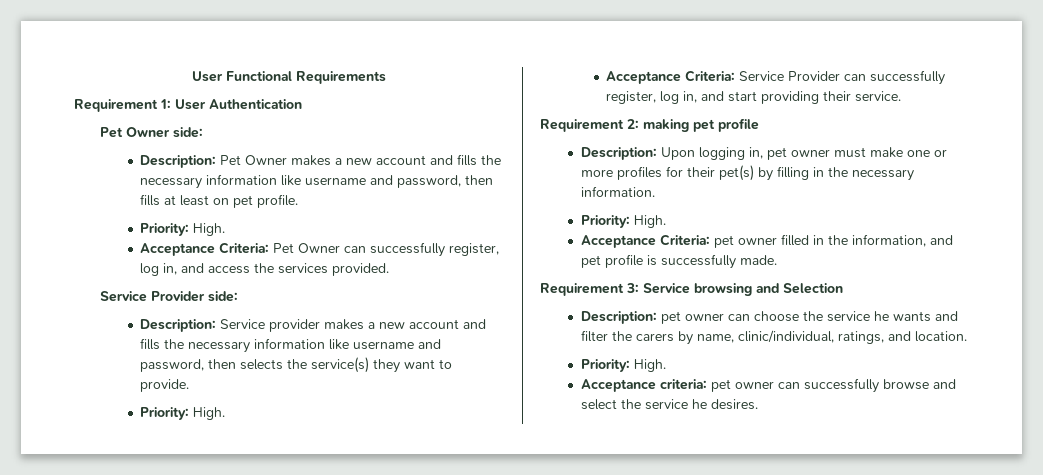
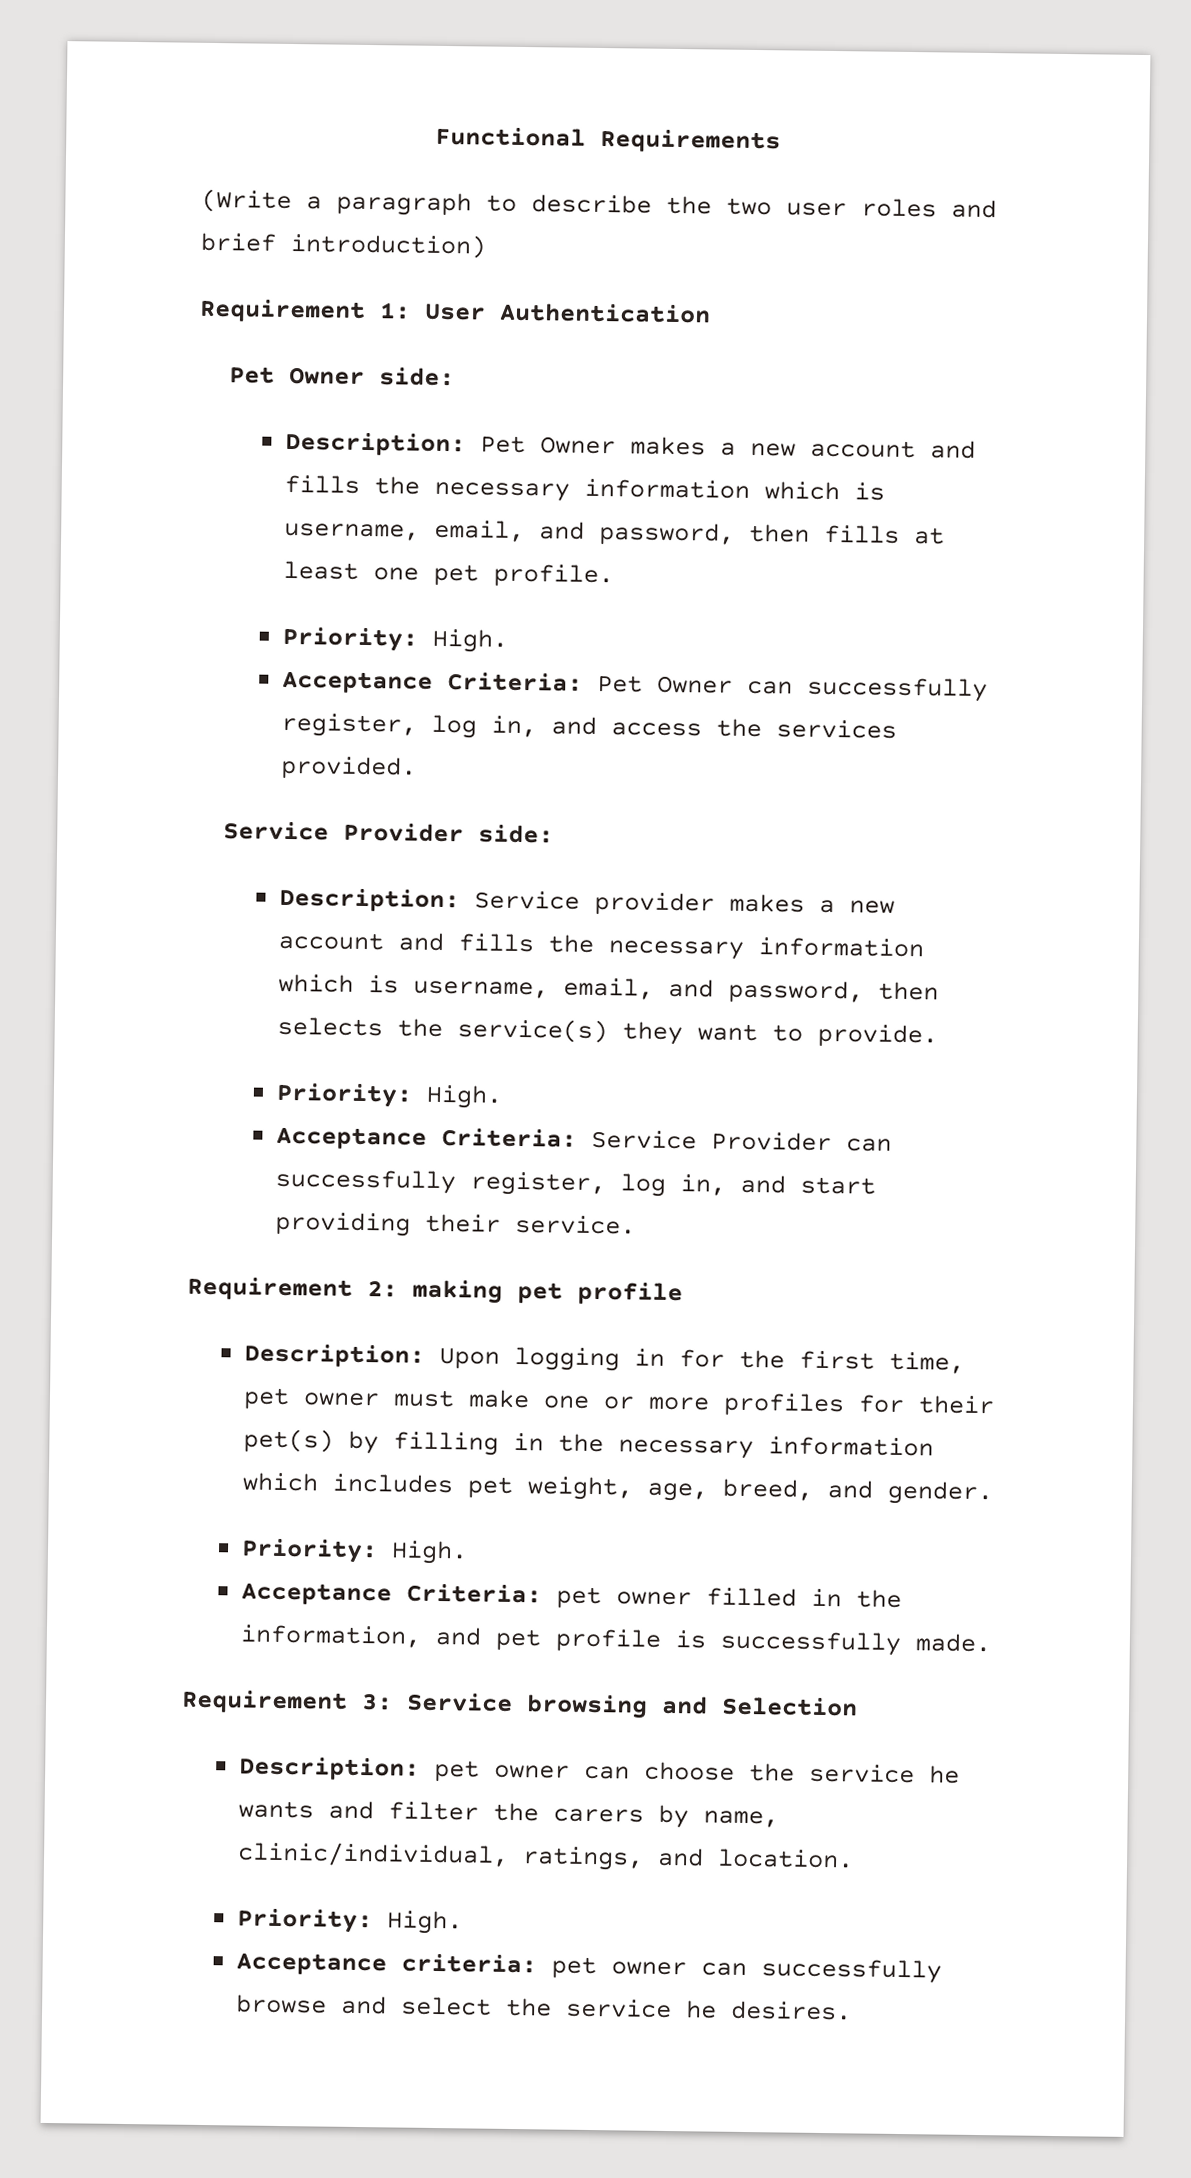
[191,71,223,82] User -> (435, 136) none
(386, 77) none -> [201,188,997,219] [200,232,487,259] // (Write a paragraph to describe the two user roles and brief introduction)
[281,175,367,186] like username -> [764,481,886,501] [284,519,526,543] which is username, email,
[213,198,230,205] on -> [373,567,420,581] one
[329,339,415,350] like username -> [278,973,655,1000] which is username, email,
[748,147,763,159] in, -> [633,1348,965,1374] in for the first time,
[580,186,655,197] information. -> [767,1436,934,1457] [241,1472,993,1506] information which includes pet weight, age, breed, and gender.

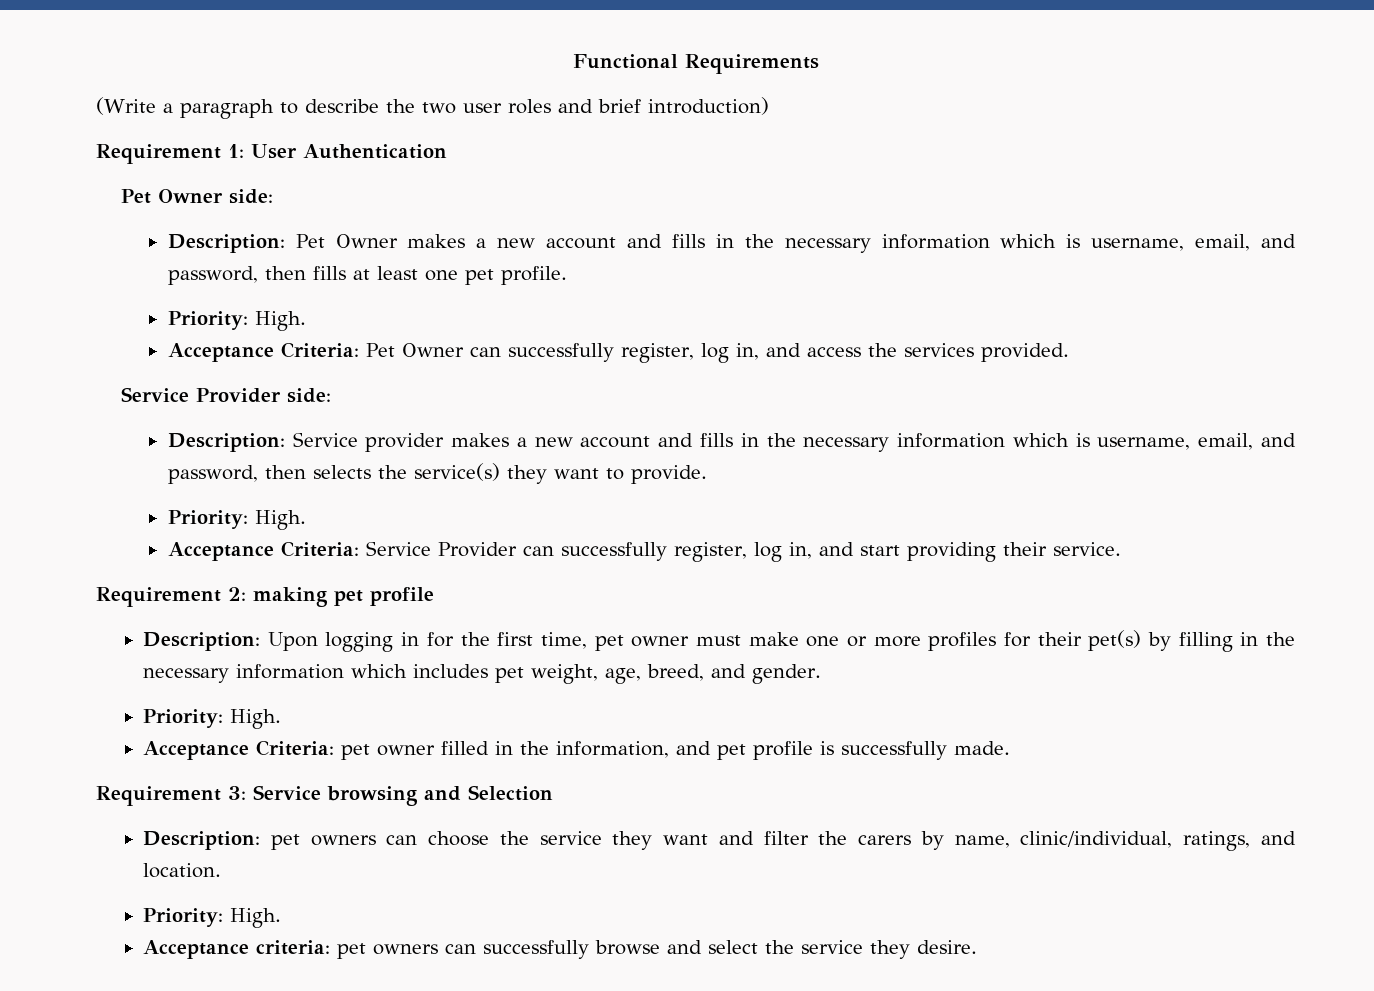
(361, 484) none -> [715,234,734,248] in
(535, 943) none -> [740,433,759,447] in
[493,1764,570,1779] owner -> [310,835,376,846] owners
[928,1765,960,1784] [237,1800,314,1819] he wants -> [612,831,709,850] they want
[610,1961,687,1976] owner -> [373,944,439,955] owners
[685,2000,852,2021] he desires. -> [870,940,978,959] they desire.

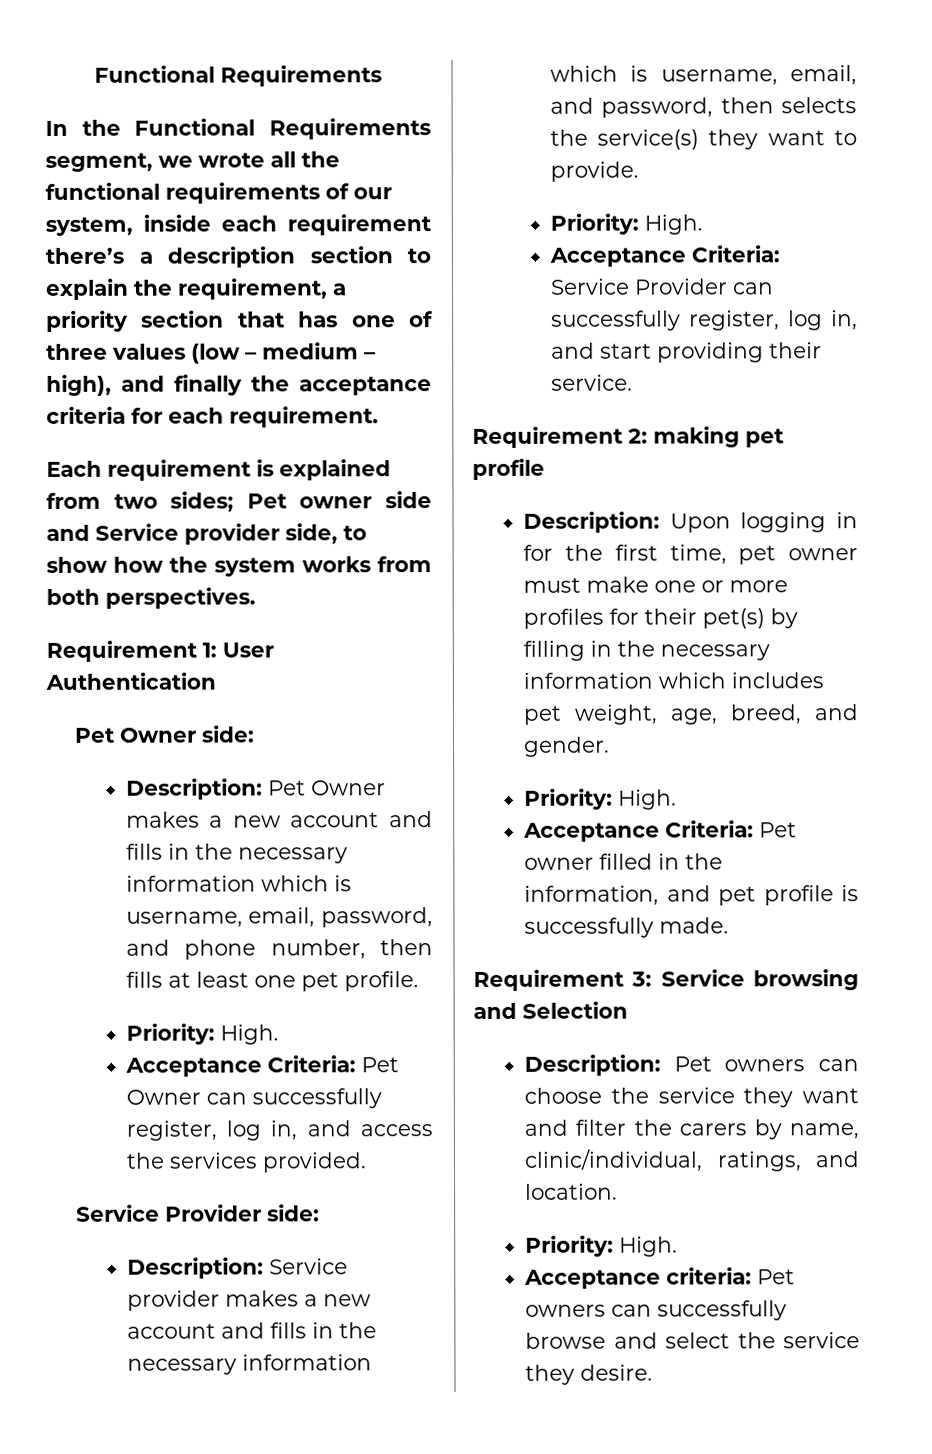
[96,97,769,119] (Write a paragraph to describe the two user roles and brief introduction) -> [45,118,431,140] [45,151,340,172] [45,182,392,204] [45,214,431,236] [45,246,431,268] [45,278,347,300] [46,310,433,332] [46,342,376,364] [46,374,432,396] [46,406,379,428] [46,459,391,481] [46,491,432,513] [46,523,367,545] [46,556,432,577] [46,587,256,609] In the Functional Requirements segment, we wrote all the functional requirements of our system, inside each requirement there’s a description section to explain the requirement, a priority section that has one of three values (low – medium – high), and finally the acceptance criteria for each requirement. // Each requirement is explained from two sides; Pet owner side and Service provider side, to show how the system works from both perspectives.
[1260,234,1296,248] [167,266,258,285] and password, -> [321,907,433,928] [125,939,366,960] password, and phone number,
[341,744,371,760] pet -> [759,822,798,838] Pet
[270,834,300,850] pet -> [673,1056,712,1072] Pet
[337,943,367,959] pet -> [757,1269,796,1285] Pet

